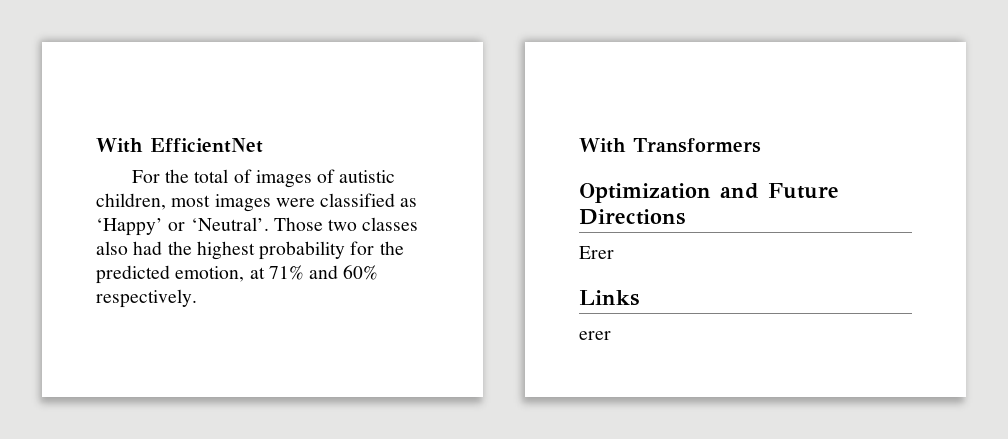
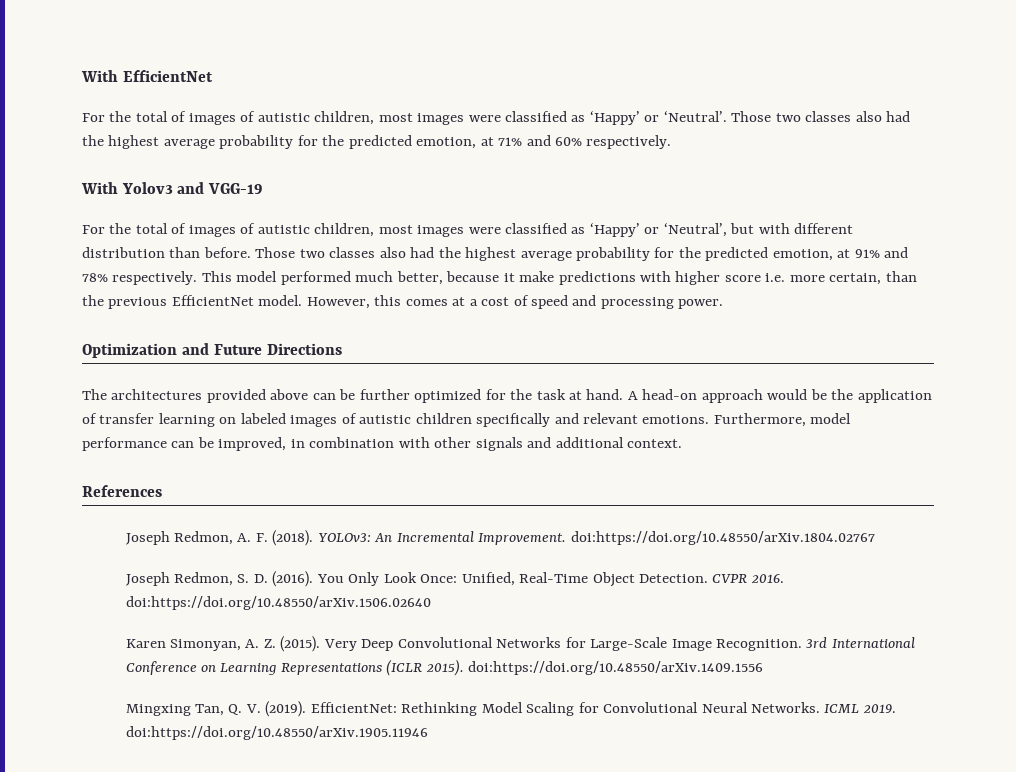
(255, 250) none -> [163,139,215,149] average
[633,138,761,153] [579,183,839,203] [579,209,685,225] [579,246,614,259] [579,290,639,306] [579,331,611,340] Transformers // Optimization and Future Directions // Erer // Links // erer -> [121,182,264,194] [82,223,854,237] [82,247,909,261] [82,271,917,285] [82,295,724,309] [82,343,342,358] [82,389,932,403] [82,413,852,427] [82,437,683,451] [82,485,162,497] [125,530,875,546] [125,571,784,587] [125,596,431,610] [125,636,915,652] [125,659,764,676] [125,701,896,717] [125,726,428,740] Yolov3 and VGG-19 // For the total of images of autistic children, most images were classified as ‘Happy’ or ‘Neutral’, but with different distribution than before. Those two classes also had the highest average probability for the predicted emotion, at 91% and 78% respectively. This model performed much better, because it make predictions with higher score i.e. more certain, than the previous EfficientNet model. However, this comes at a cost of speed and processing power. // Optimization and Future Directions // The architectures provided above can be further optimized for the task at hand. A head-on approach would be the application of transfer learning on labeled images of autistic children specifically and relevant emotions. Furthermore, model performance can be improved, in combination with other signals and additional context. // References // Joseph Redmon, A. F. (2018). YOLOv3: An Incremental Improvement. doi:https://doi.org/10.48550/arXiv.1804.02767 // Joseph Redmon, S. D. (2016). You Only Look Once: Unified, Real-Time Object Detection. CVPR 2016. doi:https://doi.org/10.48550/arXiv.1506.02640 // Karen Simonyan, A. Z. (2015). Very Deep Convolutional Networks for Large-Scale Image Recognition. 3rd International Conference on Learning Representations (ICLR 2015). doi:https://doi.org/10.48550/arXiv.1409.1556 // Mingxing Tan, Q. V. (2019). EfficientNet: Rethinking Model Scaling for Convolutional Neural Networks. ICML 2019. doi:https://doi.org/10.48550/arXiv.1905.11946

